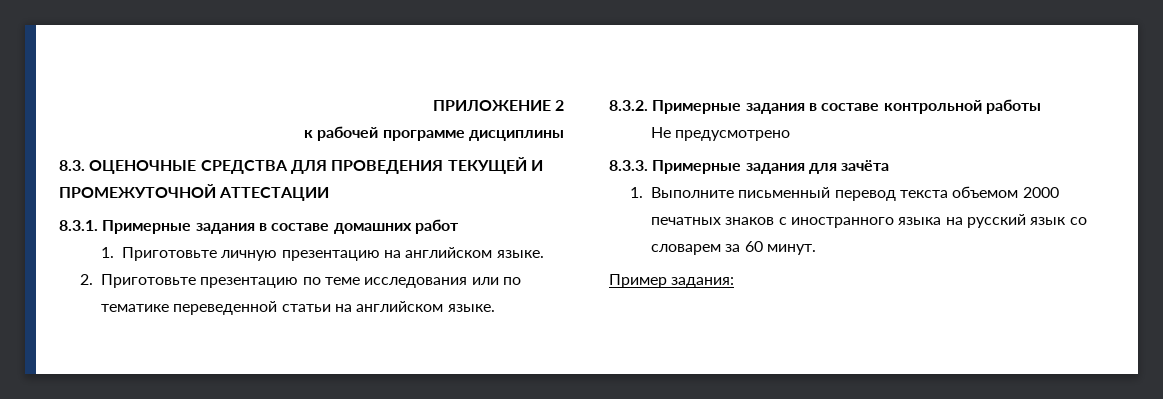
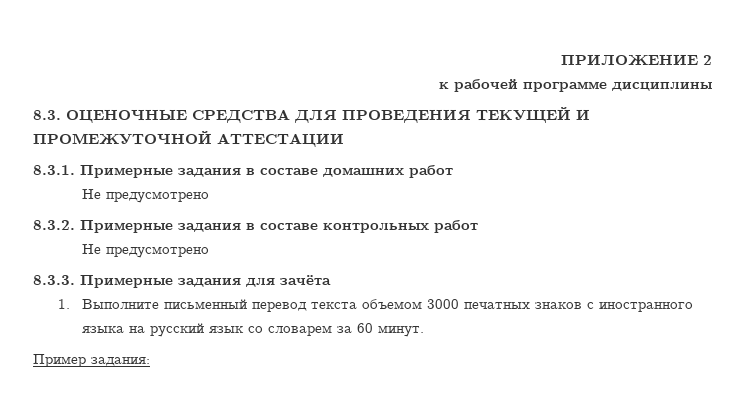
[100,247,544,261] [79,274,521,288] [100,301,495,315] 1. Приготовьте личную презентацию на английском языке. // 2. Приготовьте презентацию по теме исследования или по тематике переведенной статьи на английском языке. -> [82,189,210,203] Не предусмотрено
[883,99,1041,114] контрольной работы -> [323,220,478,233] контрольных работ
[1022,187,1059,198] 2000 -> [427,299,460,309] 3000

